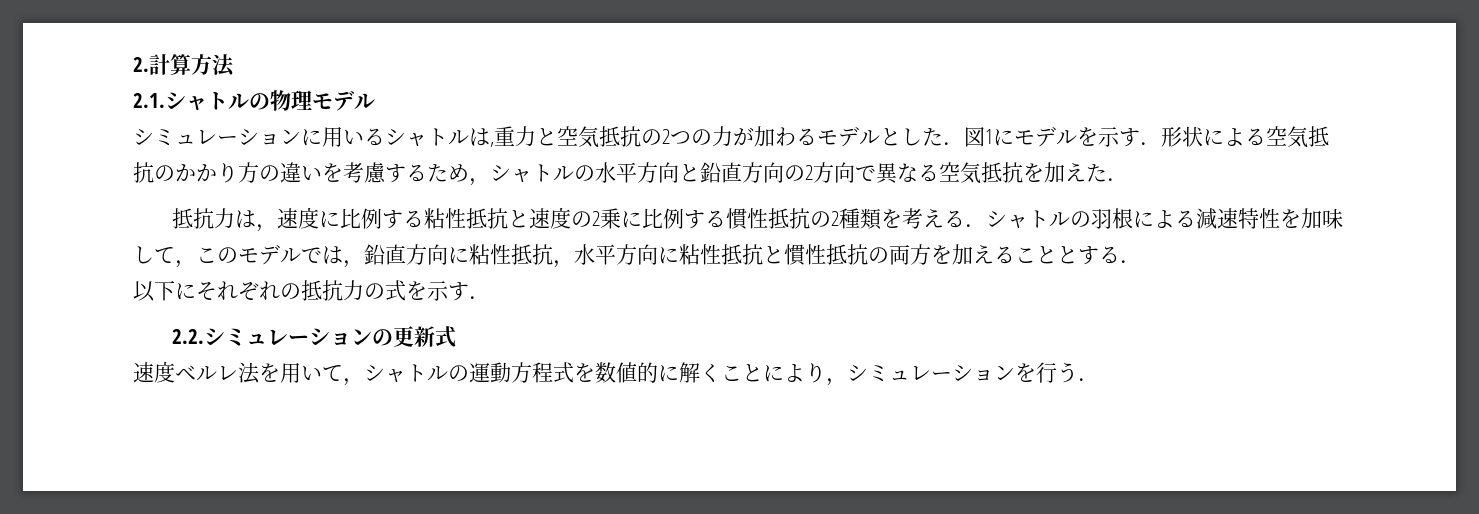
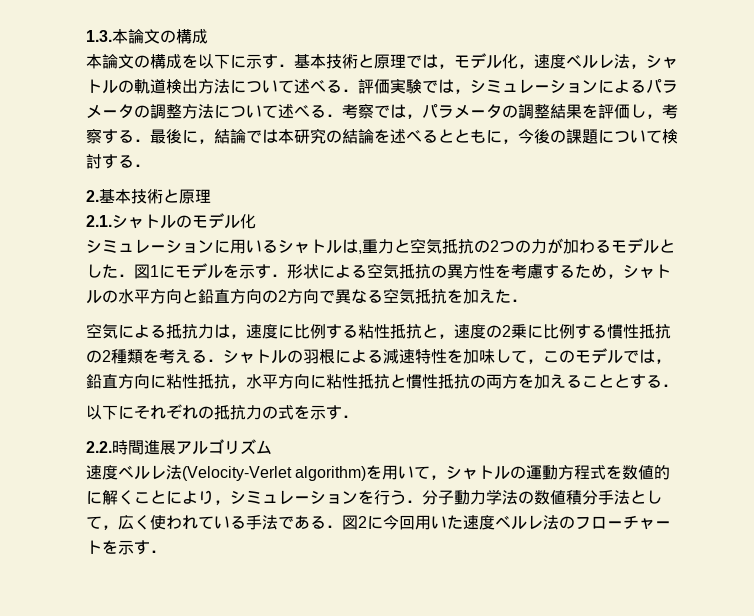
[133,54,235,77] 2.計算方法 -> [86,29,208,44] [86,53,678,69] [86,78,678,94] [86,103,678,119] [86,128,678,144] [86,154,150,169] [86,189,211,204] 1.3.本論文の構成 // 本論文の構成を以下に示す．基本技術と原理では，モデル化，速度ベルレ法，シャトルの軌道検出方法について述べる．評価実験では，シミュレーションによるパラメータの調整方法について述べる．考察では，パラメータの調整結果を評価し，考察する．最後に，結論では本研究の結論を述べるとともに，今後の課題について検討する． // 2.基本技術と原理
[270,90,375,111] 物理モデル -> [192,213,256,229] モデル化
[175,162,322,183] かかり方の違い -> [447,264,495,279] 異方性
(1128, 179) none -> [86,323,166,339] 空気による
(529, 219) none -> [438,334,454,339] ，
[203,326,456,348] [133,361,260,384] シミュレーションの更新式 // 速度ベルレ法 -> [112,439,272,455] [86,465,367,481] 時間進展アルゴリズム // 速度ベルレ法(Velocity-Verlet algorithm)
(1099, 379) none -> [422,489,662,505] [86,515,671,530] [86,540,166,555] 分子動力学法の数値積分手法として，広く使われている手法である．図2に今回用いた速度ベルレ法のフローチャートを示す．

